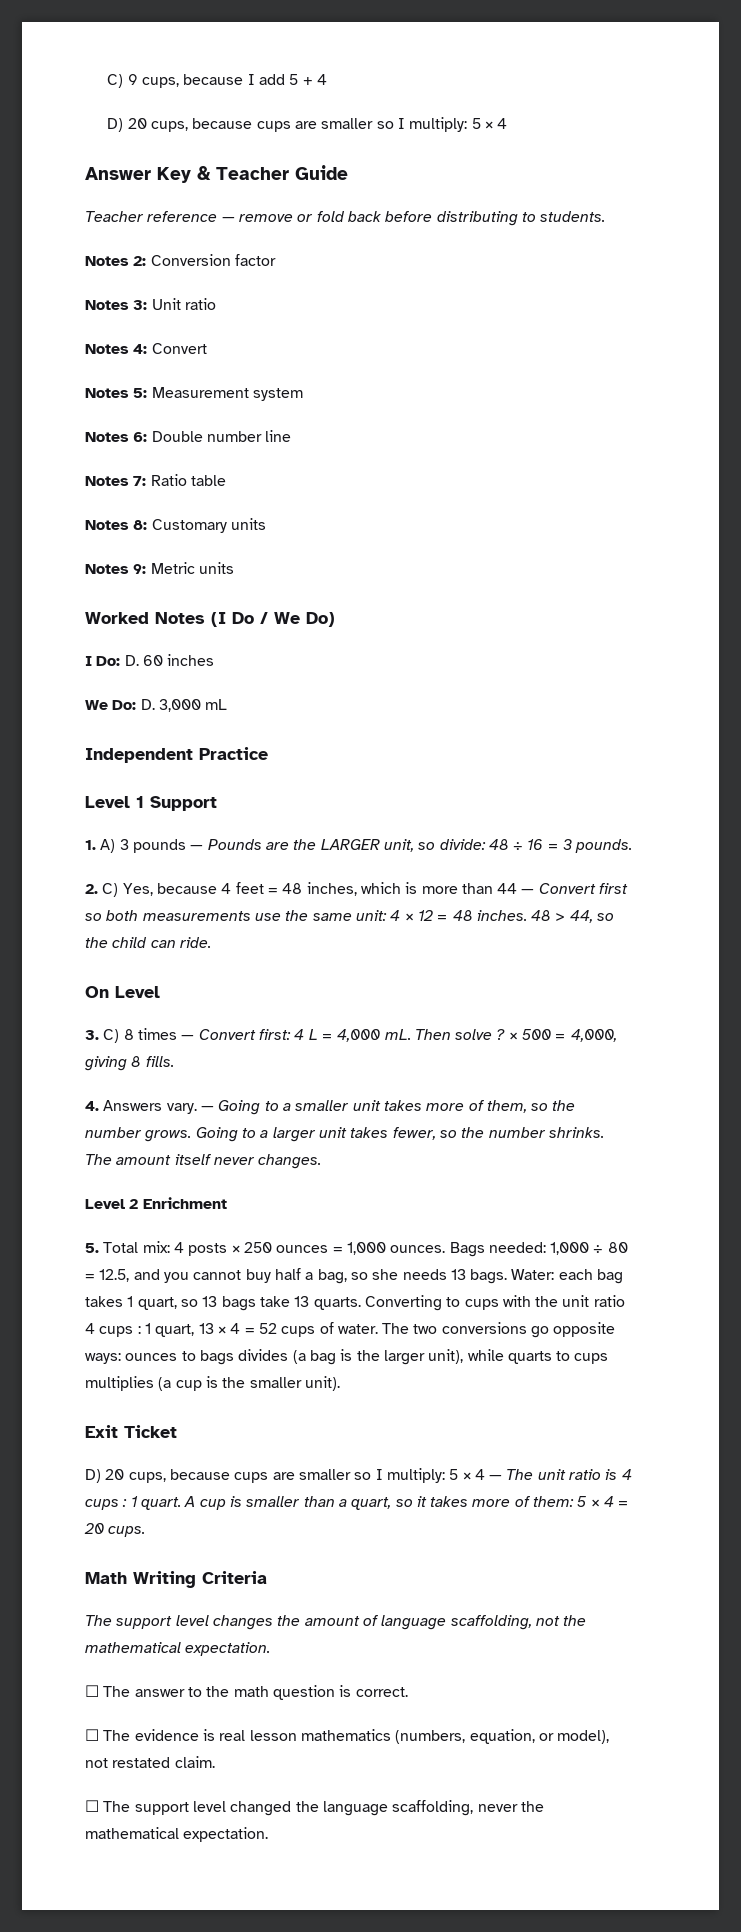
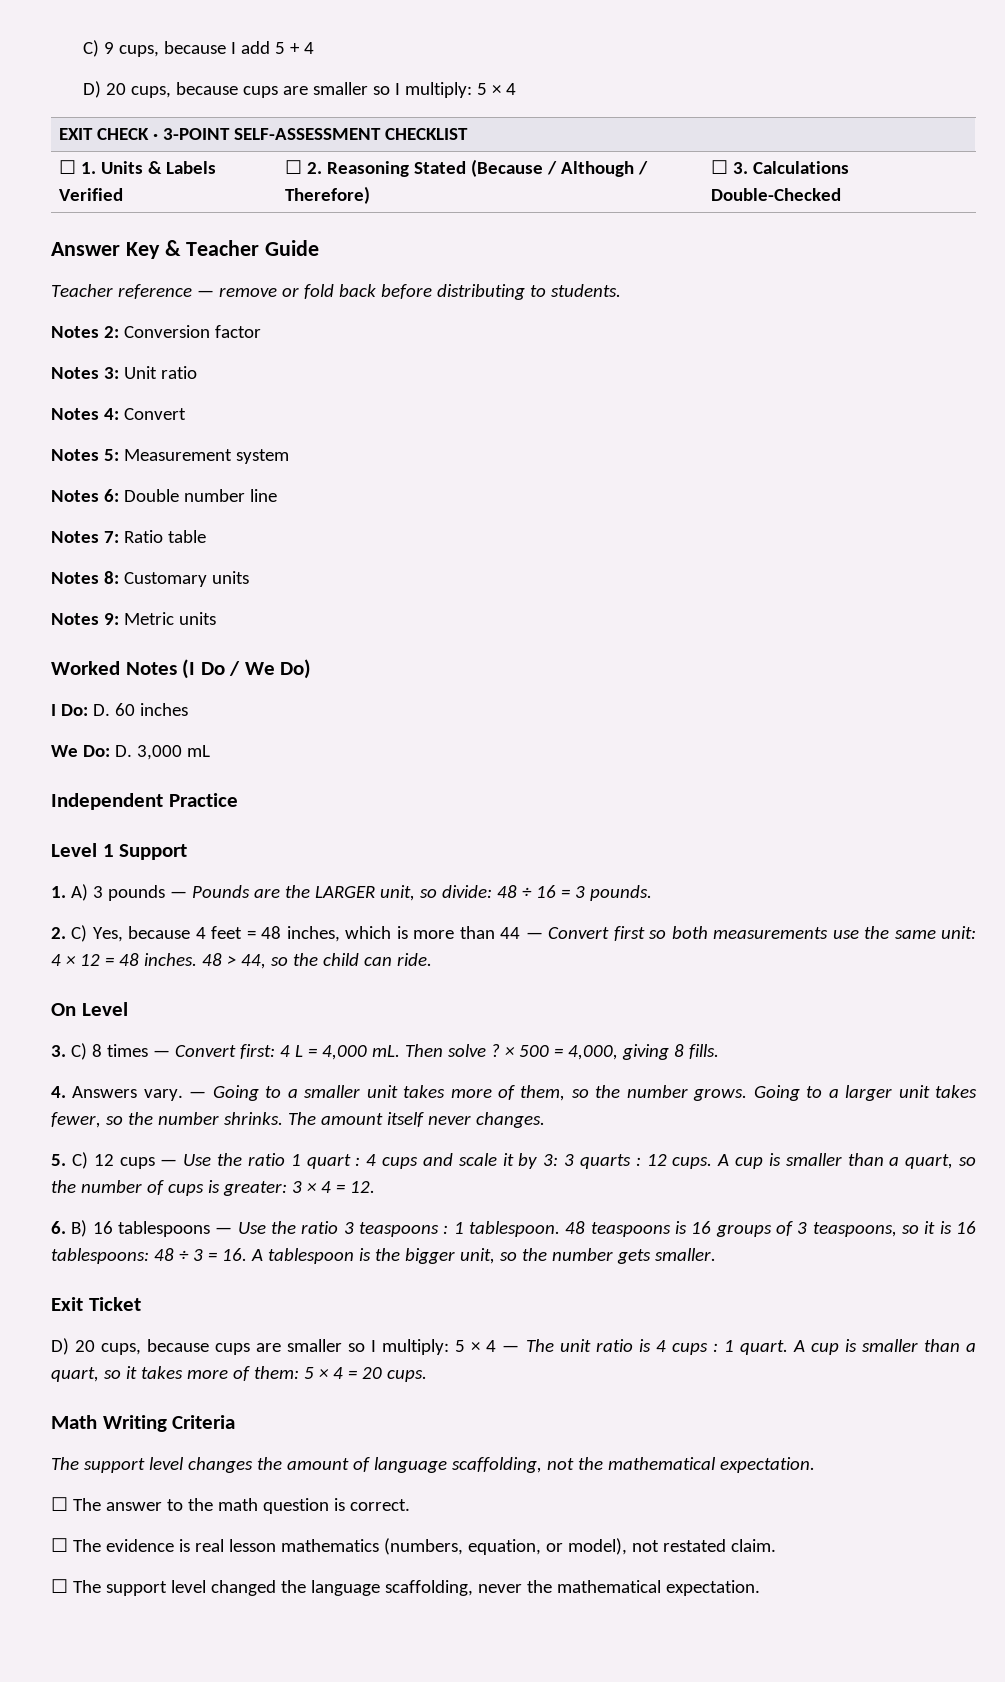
(508, 123) none -> [58,128,468,140] [58,160,216,174] [58,188,123,201] [284,159,648,177] [284,186,370,204] [710,160,849,174] [710,188,841,201] // EXIT CHECK · 3-POINT SELF-ASSESSMENT CHECKLIST // ☐ 1. Units & Labels Verified | ☐ 2. Reasoning Stated (Because / Although / Therefore) | ☐ 3. Calculations Double-Checked
[85,1197,227,1209] [85,1241,628,1257] [85,1268,624,1284] [85,1295,625,1311] [85,1322,616,1338] [85,1349,609,1365] [85,1376,340,1391] Level 2 Enrichment // 5. Total mix: 4 posts × 250 ounces = 1,000 ounces. Bags needed: 1,000 ÷ 80 = 12.5, and you cannot buy half a bag, so she needs 13 bags. Water: each bag takes 1 quart, so 13 bags take 13 quarts. Converting to cups with the unit ratio 4 cups : 1 quart, 13 × 4 = 52 cups of water. The two conversions go opposite ways: ounces to bags divides (a bag is the larger unit), while quarts to cups multiplies (a cup is the smaller unit). -> [51,1152,977,1169] [51,1180,375,1196] [51,1220,977,1237] [51,1248,716,1264] 5. C) 12 cups — Use the ratio 1 quart : 4 cups and scale it by 3: 3 quarts : 12 cups. A cup is smaller than a quart, so the number of cups is greater: 3 × 4 = 12. // 6. B) 16 tablespoons — Use the ratio 3 teaspoons : 1 tablespoon. 48 teaspoons is 16 groups of 3 teaspoons, so it is 16 tablespoons: 48 ÷ 3 = 16. A tablespoon is the bigger unit, so the number gets smaller.

